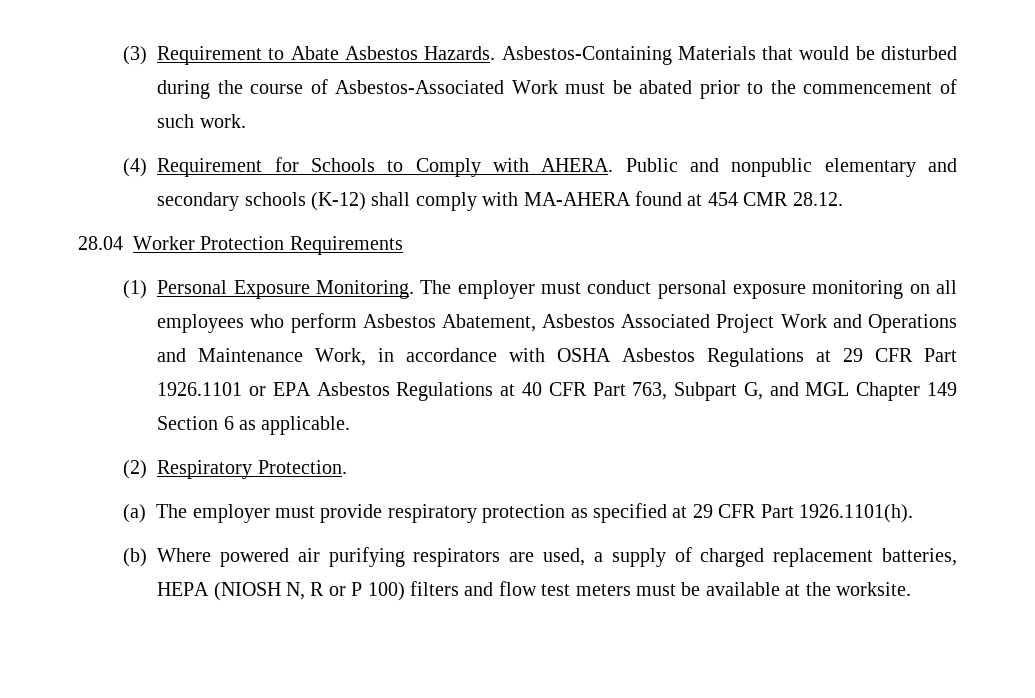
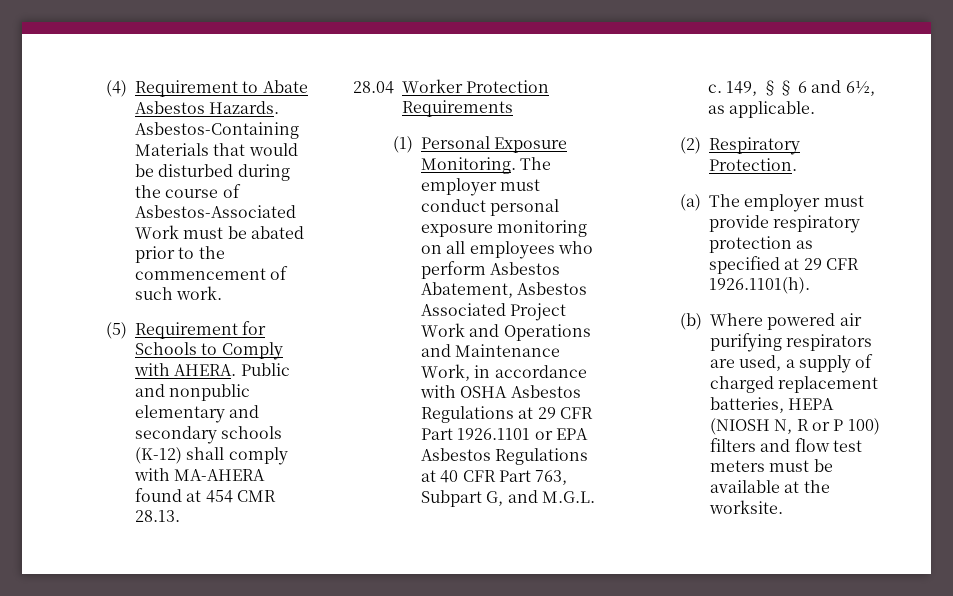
[123,46,148,65] (3) -> [105,80,127,97] (4)
[123,158,148,177] (4) -> [105,322,127,339] (5)
[792,192,843,206] 28.12. -> [134,510,180,522] 28.13.
[805,382,958,401] [157,416,234,430] MGL Chapter 149 Section 6 -> [541,491,595,503] [707,80,875,96] M.G.L. c. 149, §§ 6 and 6½,
[760,504,794,518] Part -> (859, 264) none

